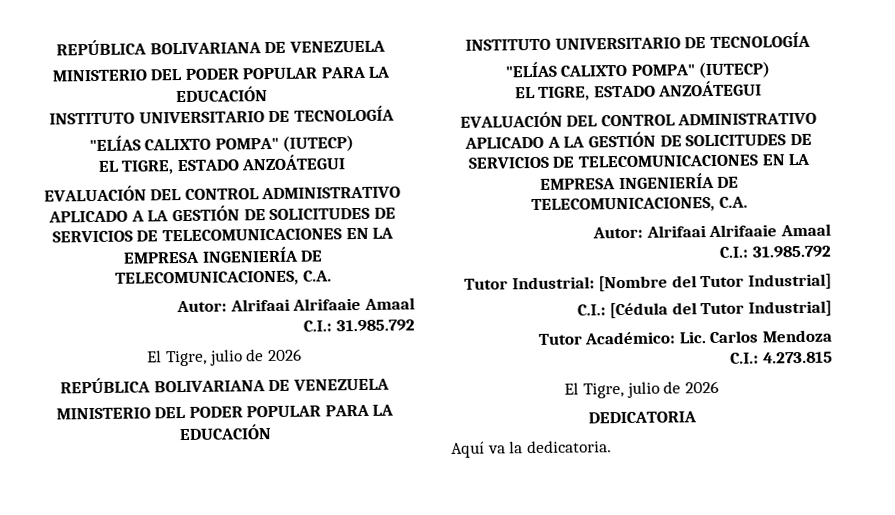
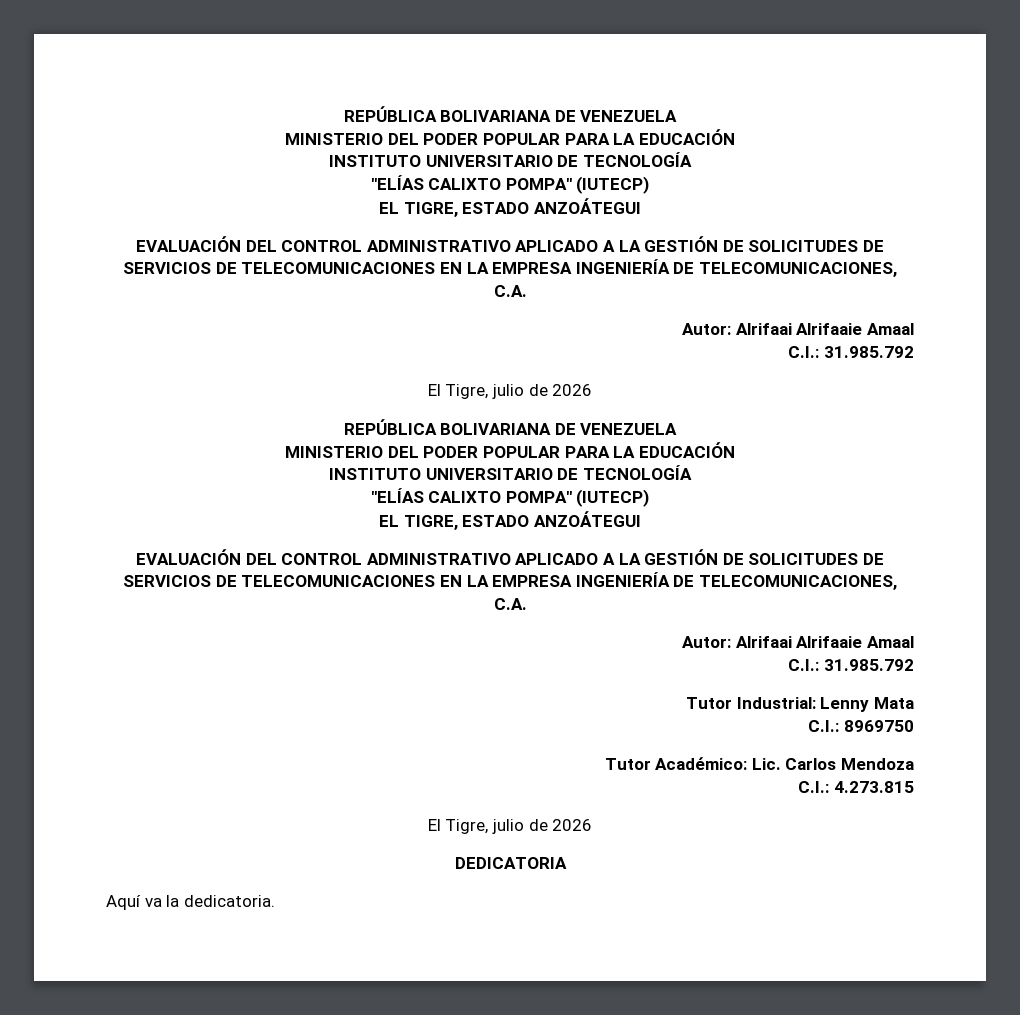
[598,273,832,292] [576,300,832,319] [Nombre del Tutor Industrial] // C.I.: [Cédula del Tutor Industrial] -> [820,697,915,712] [808,720,914,732] Lenny Mata // C.I.: 8969750

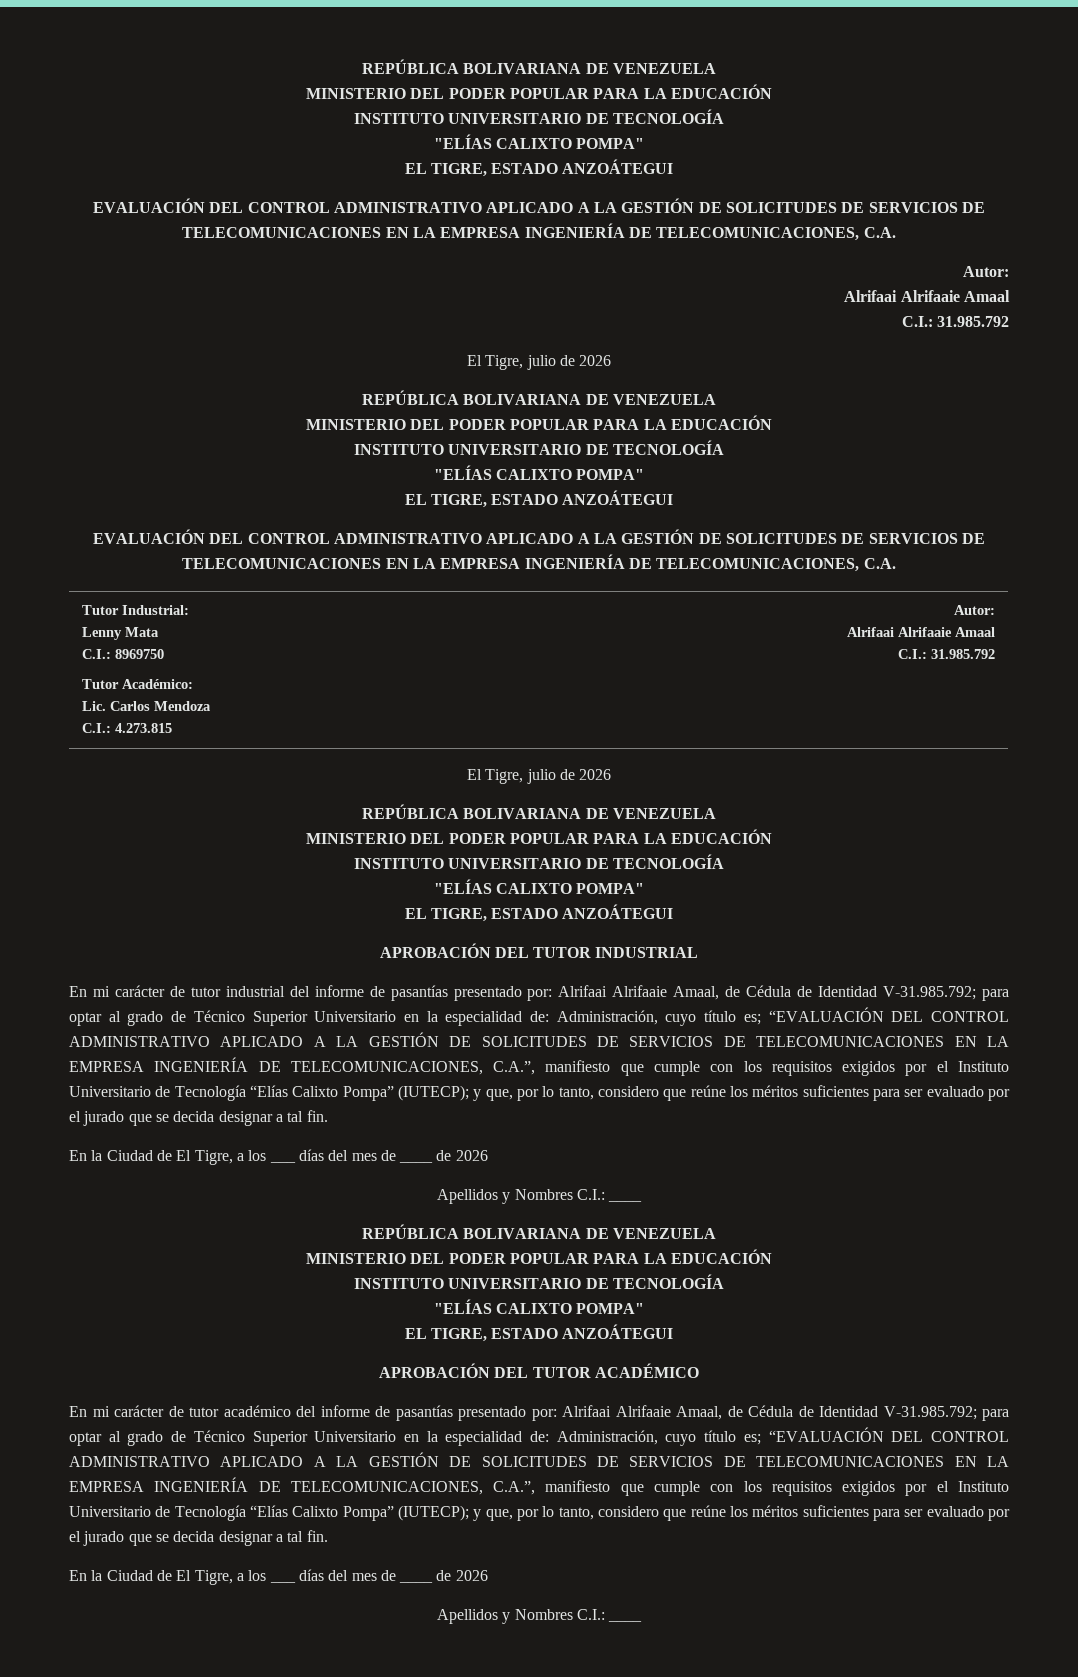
[576,176,650,194] (IUTECP) -> (645, 143) none
(732, 329) none -> (1009, 271) //
[576,489,650,507] (IUTECP) -> (645, 474) none
[682,636,915,648] [788,659,914,671] [686,697,915,712] [808,720,914,732] [604,757,915,770] [798,781,914,793] [427,819,593,834] [454,857,567,869] [106,895,275,910] // Autor: Alrifaai Alrifaaie Amaal // C.I.: 31.985.792 // Tutor Industrial: Lenny Mata // C.I.: 8969750 // Tutor Académico: Lic. Carlos Mendoza // C.I.: 4.273.815 // El Tigre, julio de 2026 // DEDICATORIA // Aquí va la dedicatoria. -> [81,605,189,615] [81,627,159,640] [81,649,164,659] [81,679,193,689] [81,701,211,711] [81,723,172,733] [954,605,996,615] [847,627,996,637] [898,649,996,659] [466,769,612,784] [362,804,716,819] [306,829,772,844] [354,854,724,869] [433,879,645,894] [404,904,674,922] [379,943,699,958] [69,985,1010,1001] [69,1007,1010,1026] [69,1032,1009,1047] [69,1057,1010,1076] [69,1085,1011,1101] [69,1110,328,1126] [69,1150,267,1165] [269,1161,296,1163] [298,1149,396,1161] [399,1161,434,1163] [436,1150,488,1161] [436,1189,605,1204] [608,1200,643,1202] [362,1224,716,1239] [306,1249,772,1264] [354,1274,724,1289] [433,1299,645,1314] [404,1324,674,1342] [379,1363,699,1378] [69,1405,1009,1421] [69,1427,1010,1446] [69,1452,1009,1467] [69,1477,1010,1496] [69,1505,1011,1521] [69,1530,328,1546] [69,1570,267,1585] [269,1581,296,1583] [298,1569,396,1581] [399,1581,434,1583] [436,1570,488,1581] [436,1609,605,1624] [608,1620,643,1622] // Tutor Industrial: // Lenny Mata // C.I.: 8969750 // Tutor Académico: // Lic. Carlos Mendoza // C.I.: 4.273.815 | Autor: // Alrifaai Alrifaaie Amaal // C.I.: 31.985.792 // El Tigre, julio de 2026 // REPÚBLICA BOLIVARIANA DE VENEZUELA // MINISTERIO DEL PODER POPULAR PARA LA EDUCACIÓN // INSTITUTO UNIVERSITARIO DE TECNOLOGÍA // "ELÍAS CALIXTO POMPA" // EL TIGRE, ESTADO ANZOÁTEGUI // APROBACIÓN DEL TUTOR INDUSTRIAL // En mi carácter de tutor industrial del informe de pasantías presentado por: Alrifaai Alrifaaie Amaal, de Cédula de Identidad V-31.985.792; para optar al grado de Técnico Superior Universitario en la especialidad de: Administración, cuyo título es; “EVALUACIÓN DEL CONTROL ADMINISTRATIVO APLICADO A LA GESTIÓN DE SOLICITUDES DE SERVICIOS DE TELECOMUNICACIONES EN LA EMPRESA INGENIERÍA DE TELECOMUNICACIONES, C.A.”, manifiesto que cumple con los requisitos exigidos por el Instituto Universitario de Tecnología “Elías Calixto Pompa” (IUTECP); y que, por lo tanto, considero que reúne los méritos suficientes para ser evaluado por el jurado que se decida designar a tal fin. // En la Ciudad de El Tigre, a los ___ días del mes de ____ de 2026 // Apellidos y Nombres C.I.: ____ // REPÚBLICA BOLIVARIANA DE VENEZUELA // MINISTERIO DEL PODER POPULAR PARA LA EDUCACIÓN // INSTITUTO UNIVERSITARIO DE TECNOLOGÍA // "ELÍAS CALIXTO POMPA" // EL TIGRE, ESTADO ANZOÁTEGUI // APROBACIÓN DEL TUTOR ACADÉMICO // En mi carácter de tutor académico del informe de pasantías presentado por: Alrifaai Alrifaaie Amaal, de Cédula de Identidad V-31.985.792; para optar al grado de Técnico Superior Universitario en la especialidad de: Administración, cuyo título es; “EVALUACIÓN DEL CONTROL ADMINISTRATIVO APLICADO A LA GESTIÓN DE SOLICITUDES DE SERVICIOS DE TELECOMUNICACIONES EN LA EMPRESA INGENIERÍA DE TELECOMUNICACIONES, C.A.”, manifiesto que cumple con los requisitos exigidos por el Instituto Universitario de Tecnología “Elías Calixto Pompa” (IUTECP); y que, por lo tanto, considero que reúne los méritos suficientes para ser evaluado por el jurado que se decida designar a tal fin. // En la Ciudad de El Tigre, a los ___ días del mes de ____ de 2026 // Apellidos y Nombres C.I.: ____

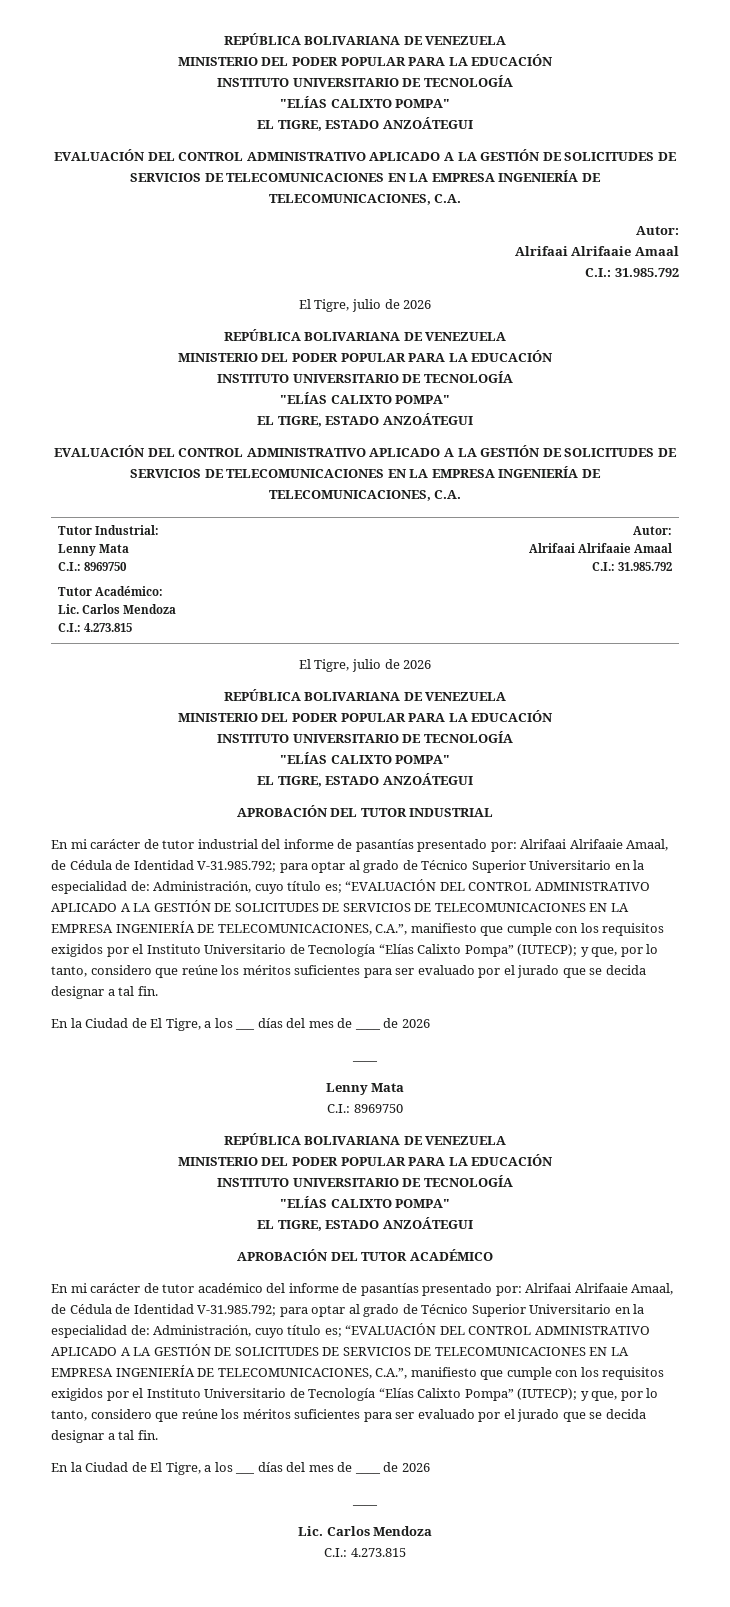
[436,1189,605,1204] [608,1200,643,1202] Apellidos y Nombres C.I.: ____ -> [352,1060,378,1062] [325,1083,405,1095] [327,1104,403,1113] ____ // Lenny Mata // C.I.: 8969750
[436,1609,605,1624] [608,1620,643,1622] Apellidos y Nombres C.I.: ____ -> [352,1504,378,1506] [297,1526,433,1536] [324,1548,406,1557] ____ // Lic. Carlos Mendoza // C.I.: 4.273.815

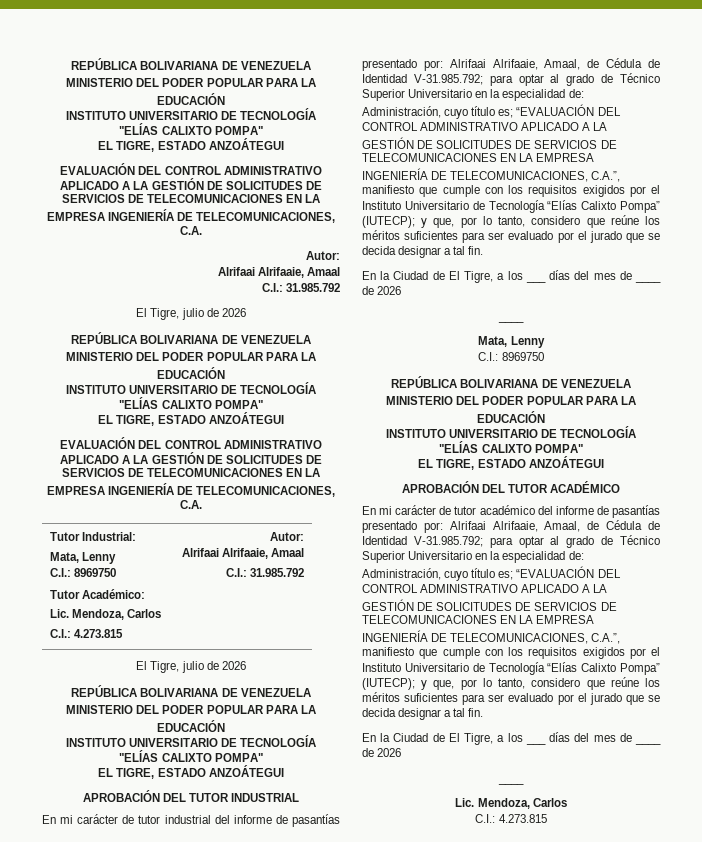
[571,246,632,256] Alrifaaie -> [257,267,304,278] Alrifaaie,
[57,544,129,556] Lenny Mata -> [49,552,116,564] Mata, Lenny
[81,604,176,614] Carlos Mendoza -> [71,609,161,620] Mendoza, Carlos
[578,543,632,553] Alrifaaie -> [222,548,269,559] Alrifaaie,
[569,839,623,849] Alrifaaie -> [492,59,538,70] Alrifaaie,
[325,1083,405,1095] Lenny Mata -> [478,336,545,348] Mata, Lenny
[574,1283,628,1293] Alrifaaie -> [492,521,538,532] Alrifaaie,
[326,1526,433,1536] Carlos Mendoza -> [477,798,567,809] Mendoza, Carlos

